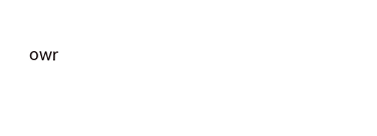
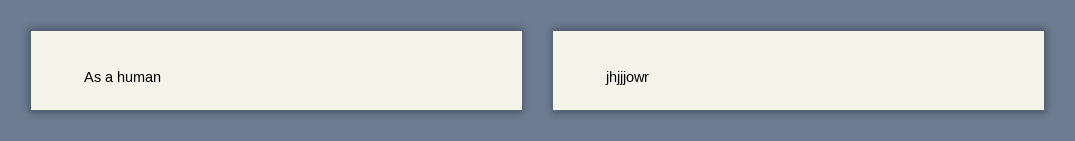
[29,51,59,61] owr -> [84,71,161,82] [605,71,649,85] As a human // jhjjjowr

